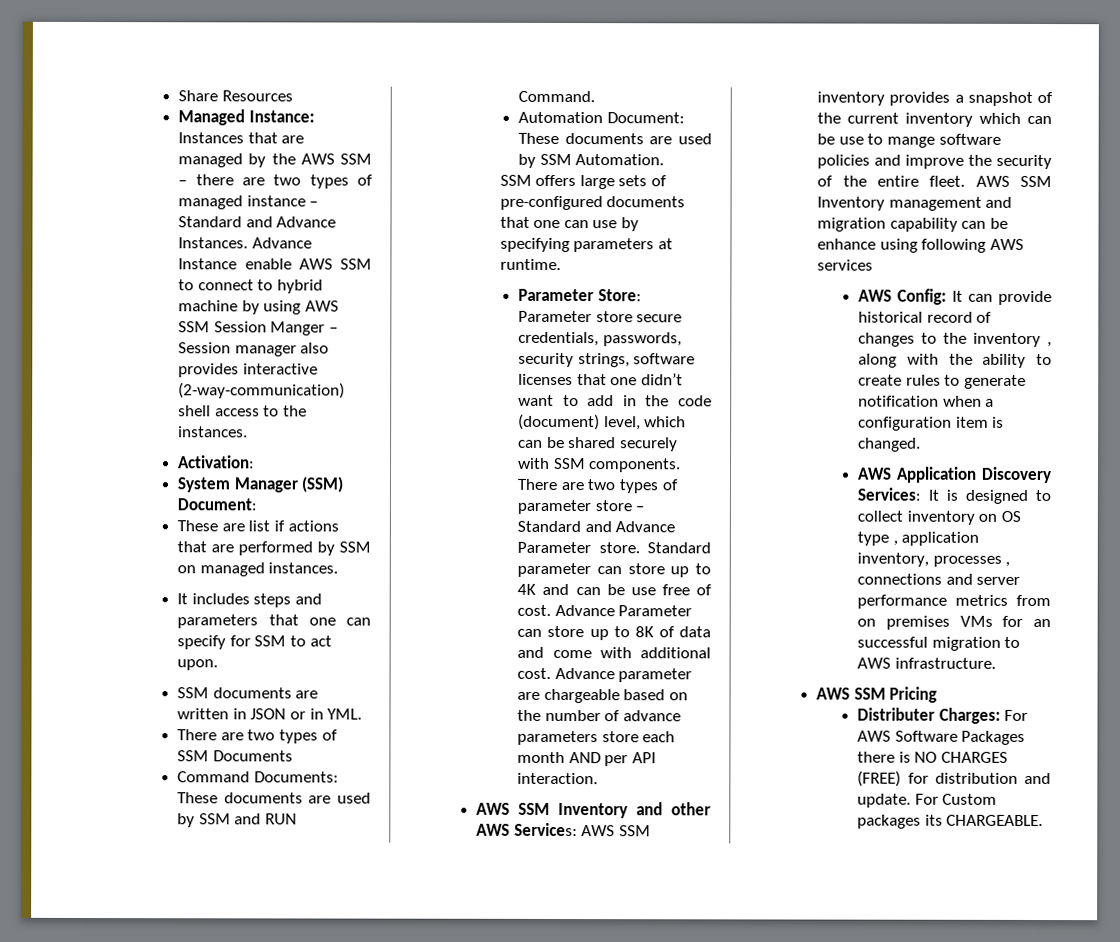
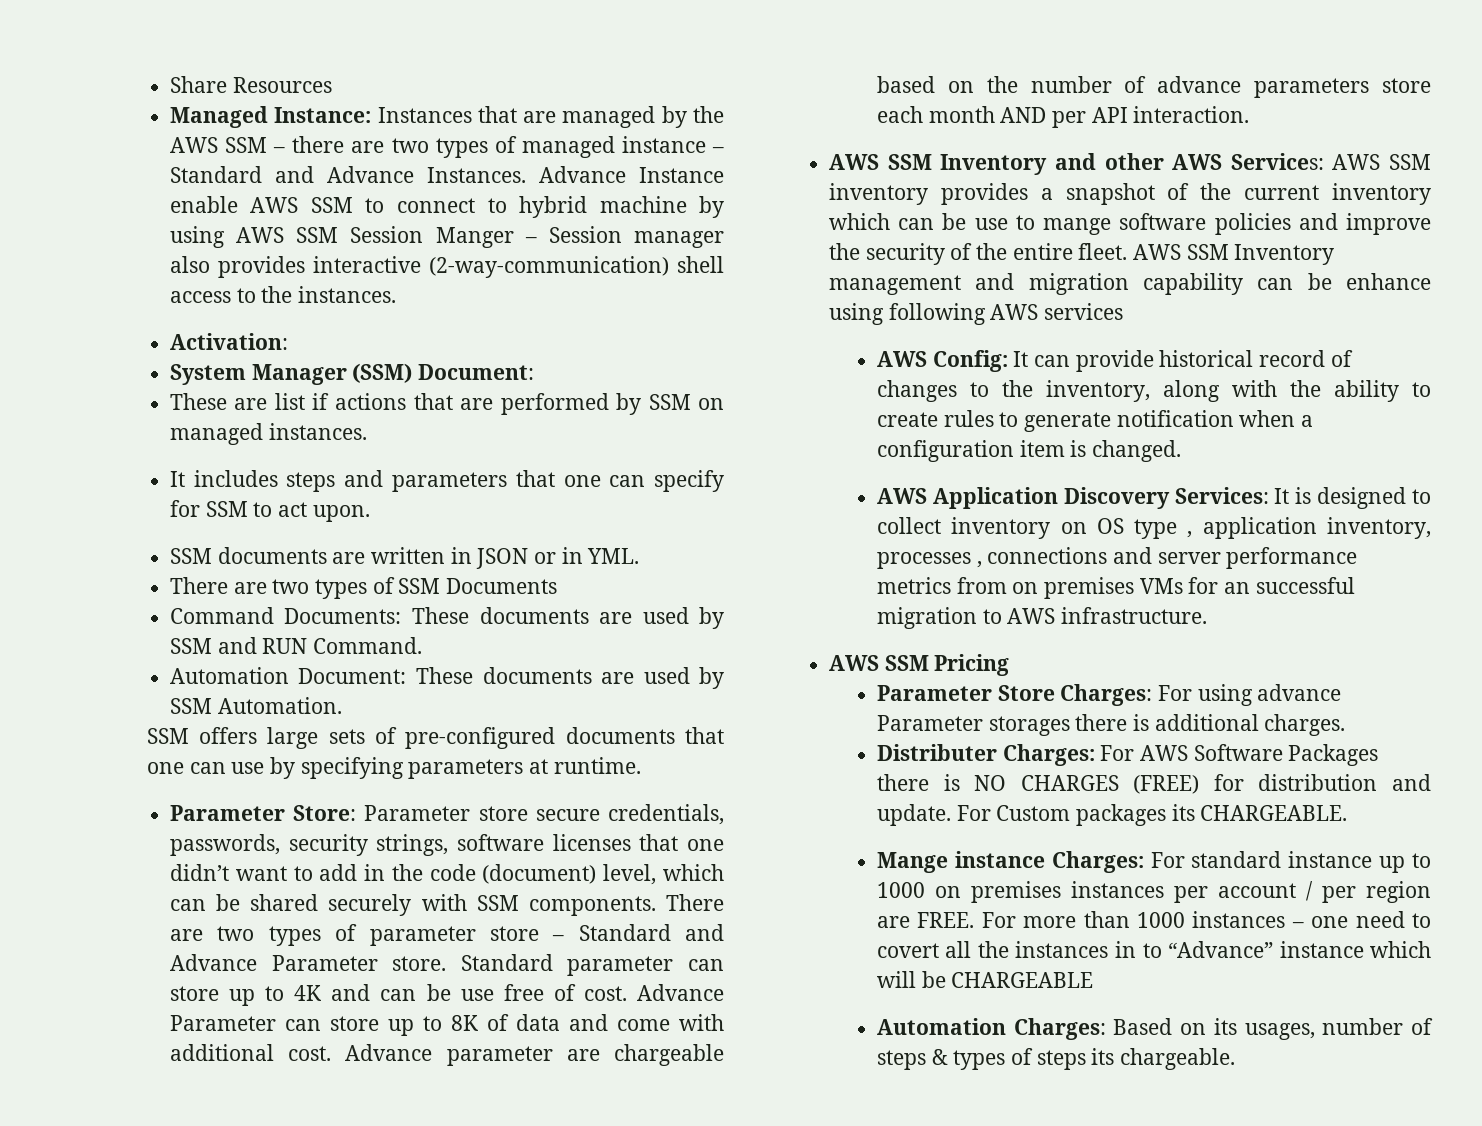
[973,332,1052,348] inventory , -> [1045,380,1150,402] inventory,
(938, 694) none -> [876,684,1342,706] [876,714,1346,736] // Parameter Store Charges: For using advance Parameter storages there is additional charges.
(1044, 820) none -> [876,851,1431,873] [876,881,1431,903] [876,911,1431,928] [876,941,1431,958] [876,971,1094,988] [876,1018,1433,1040] [876,1048,1236,1070] // Mange instance Charges: For standard instance up to 1000 on premises instances per account / per region are FREE. For more than 1000 instances – one need to covert all the instances in to “Advance” instance which will be CHARGEABLE // Automation Charges: Based on its usages, number of steps & types of steps its chargeable.

